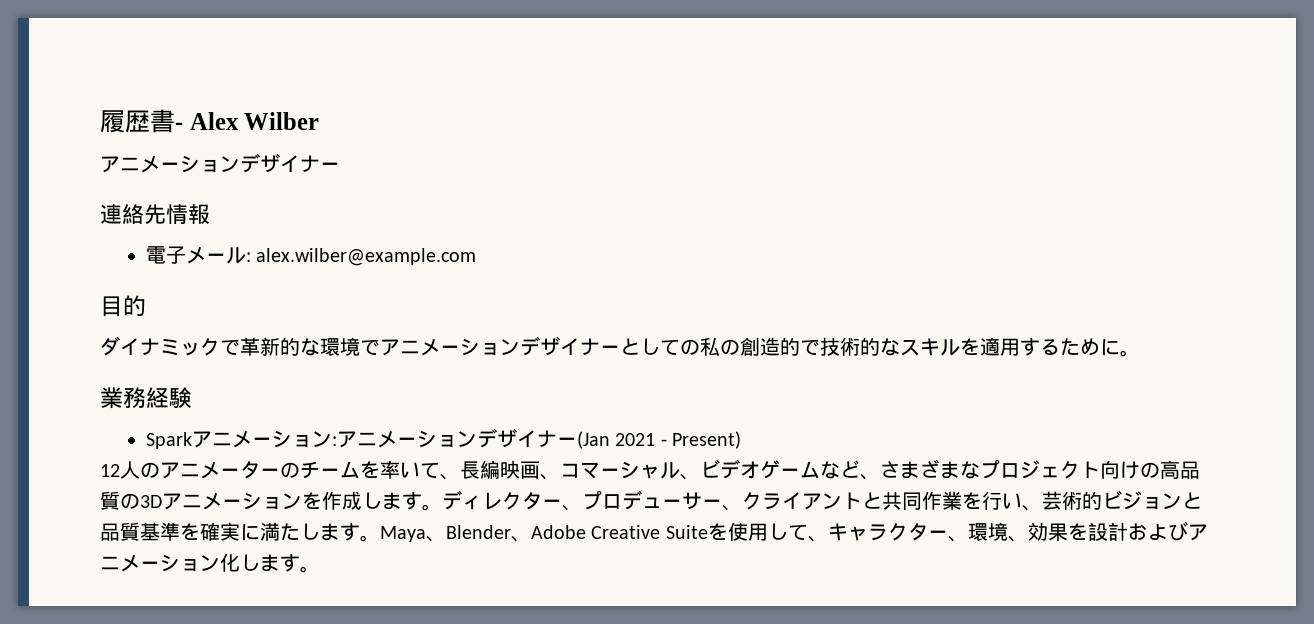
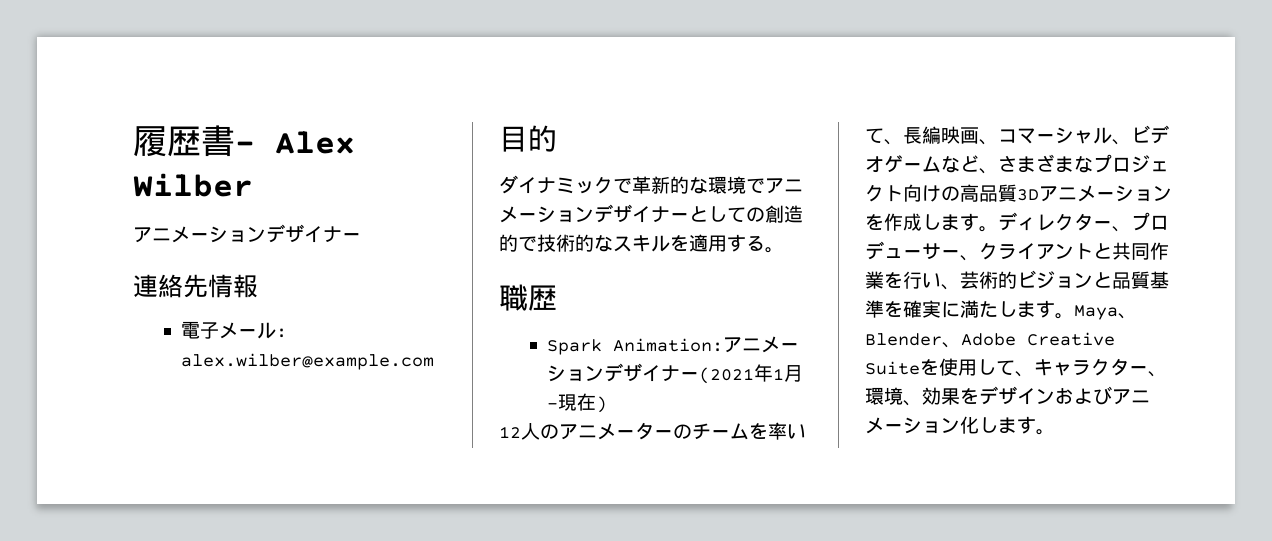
[700,337,740,356] 私の -> (765, 214) none
[1060,338,1120,356] ために -> (765, 243) none
[100,387,192,409] 業務経験 -> [499,284,557,311] 職歴
[191,428,741,449] アニメーション:アニメーションデザイナー(Jan 2021 - Present) -> [612,336,799,353] [546,363,803,384] [546,393,607,413] Animation:アニメーションデザイナー(2021年1月-現在)
[120,493,140,509] の -> (1017, 193) none
[1087,522,1128,541] 設計 -> [979,386,1055,405] デザイン

